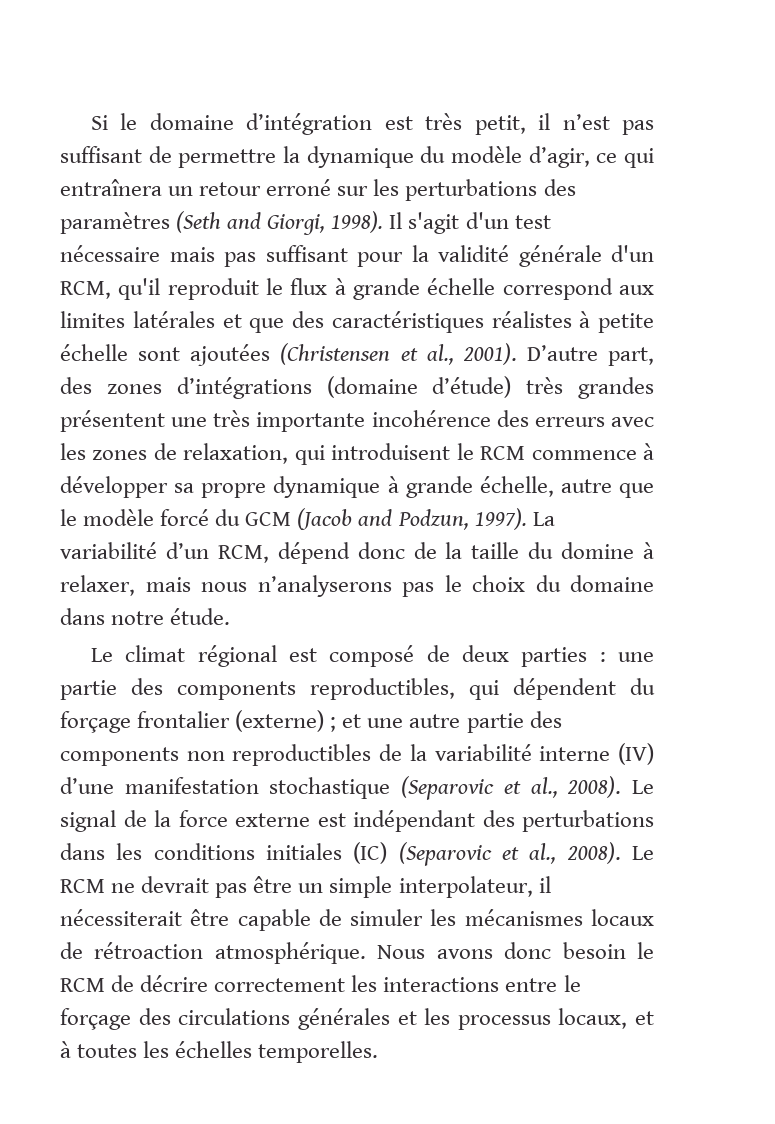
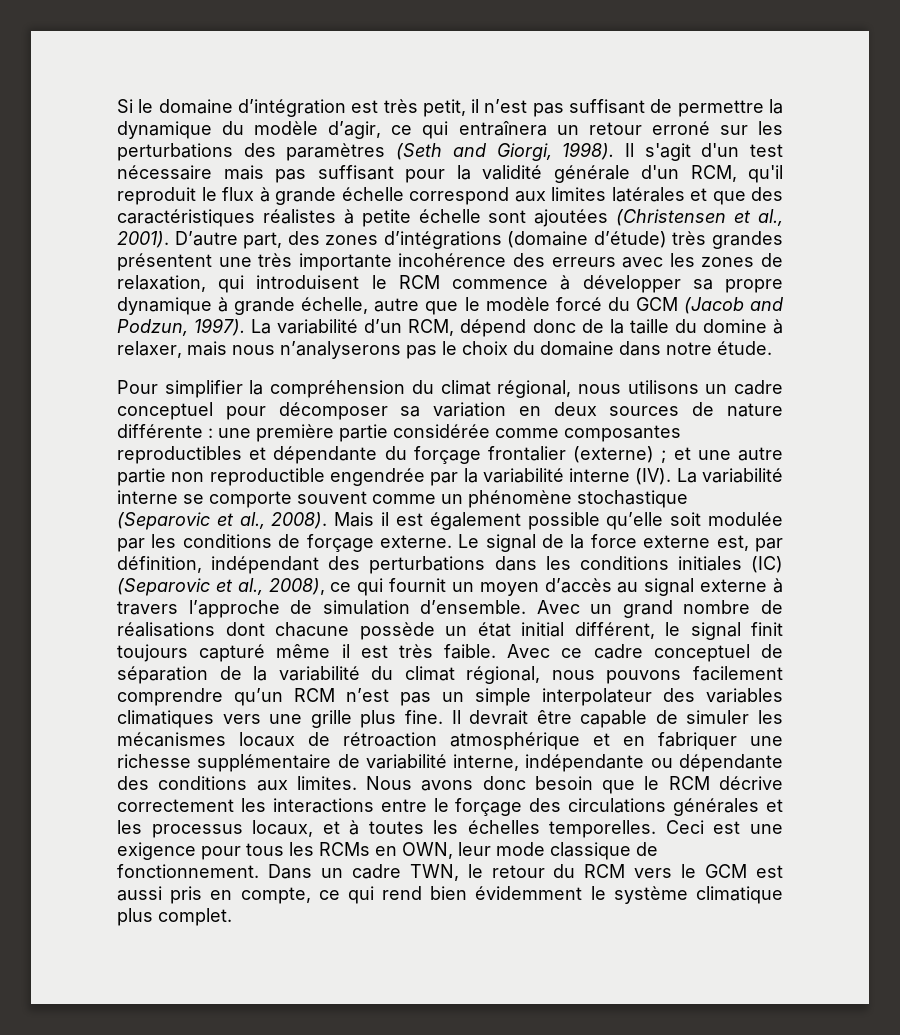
[90,645,654,667] [60,678,616,700] Le climat régional est composé de deux parties : une partie des components reproductibles, qui dépendent -> [117,380,783,398] [117,402,783,420] [117,424,681,442] [117,446,378,464] Pour simplifier la compréhension du climat régional, nous utilisons un cadre conceptuel pour décomposer sa variation en deux sources de nature différente : une première partie considérée comme composantes reproductibles et dépendante
[529,711,562,728] [60,743,654,766] [60,777,259,794] des components non reproductibles de la variabilité interne (IV) d’une manifestation -> [171,468,783,486] [117,490,572,508] non reproductible engendrée par la variabilité interne (IV). La variabilité interne se comporte souvent comme un phénomène
(622, 787) none -> [334,512,783,530] [117,534,452,552] Mais il est également possible qu’elle soit modulée par les conditions de forçage externe.
[317,813,346,827] est -> [716,535,783,552] [117,556,202,573] est, par définition,
[566,842,654,864] [60,876,551,898] [60,909,182,926] 2008). Le RCM ne devrait pas être un simple interpolateur, il nécessiterait -> [268,578,783,596] [117,600,783,618] [117,622,783,640] [117,644,783,662] [117,666,783,684] [117,688,783,706] [117,710,529,728] 2008), ce qui fournit un moyen d’accès au signal externe à travers l’approche de simulation d’ensemble. Avec un grand nombre de réalisations dont chacune possède un état initial différent, le signal finit toujours capturé même il est très faible. Avec ce cadre conceptuel de séparation de la variabilité du climat régional, nous pouvons facilement comprendre qu’un RCM n’est pas un simple interpolateur des variables climatiques vers une grille plus fine. Il devrait
[214,942,366,964] atmosphérique. -> [450,732,783,750] [117,754,783,772] [117,776,357,791] atmosphérique et en fabriquer une richesse supplémentaire de variabilité interne, indépendante ou dépendante des conditions aux limites.
[637,942,655,959] [60,975,209,992] le RCM de décrire -> [602,776,783,794] que le RCM décrive
(379, 1052) none -> [665,820,783,834] [117,842,658,860] [117,864,783,881] [117,886,783,904] [117,908,232,926] Ceci est une exigence pour tous les RCMs en OWN, leur mode classique de fonctionnement. Dans un cadre TWN, le retour du RCM vers le GCM est aussi pris en compte, ce qui rend bien évidemment le système climatique plus complet.

